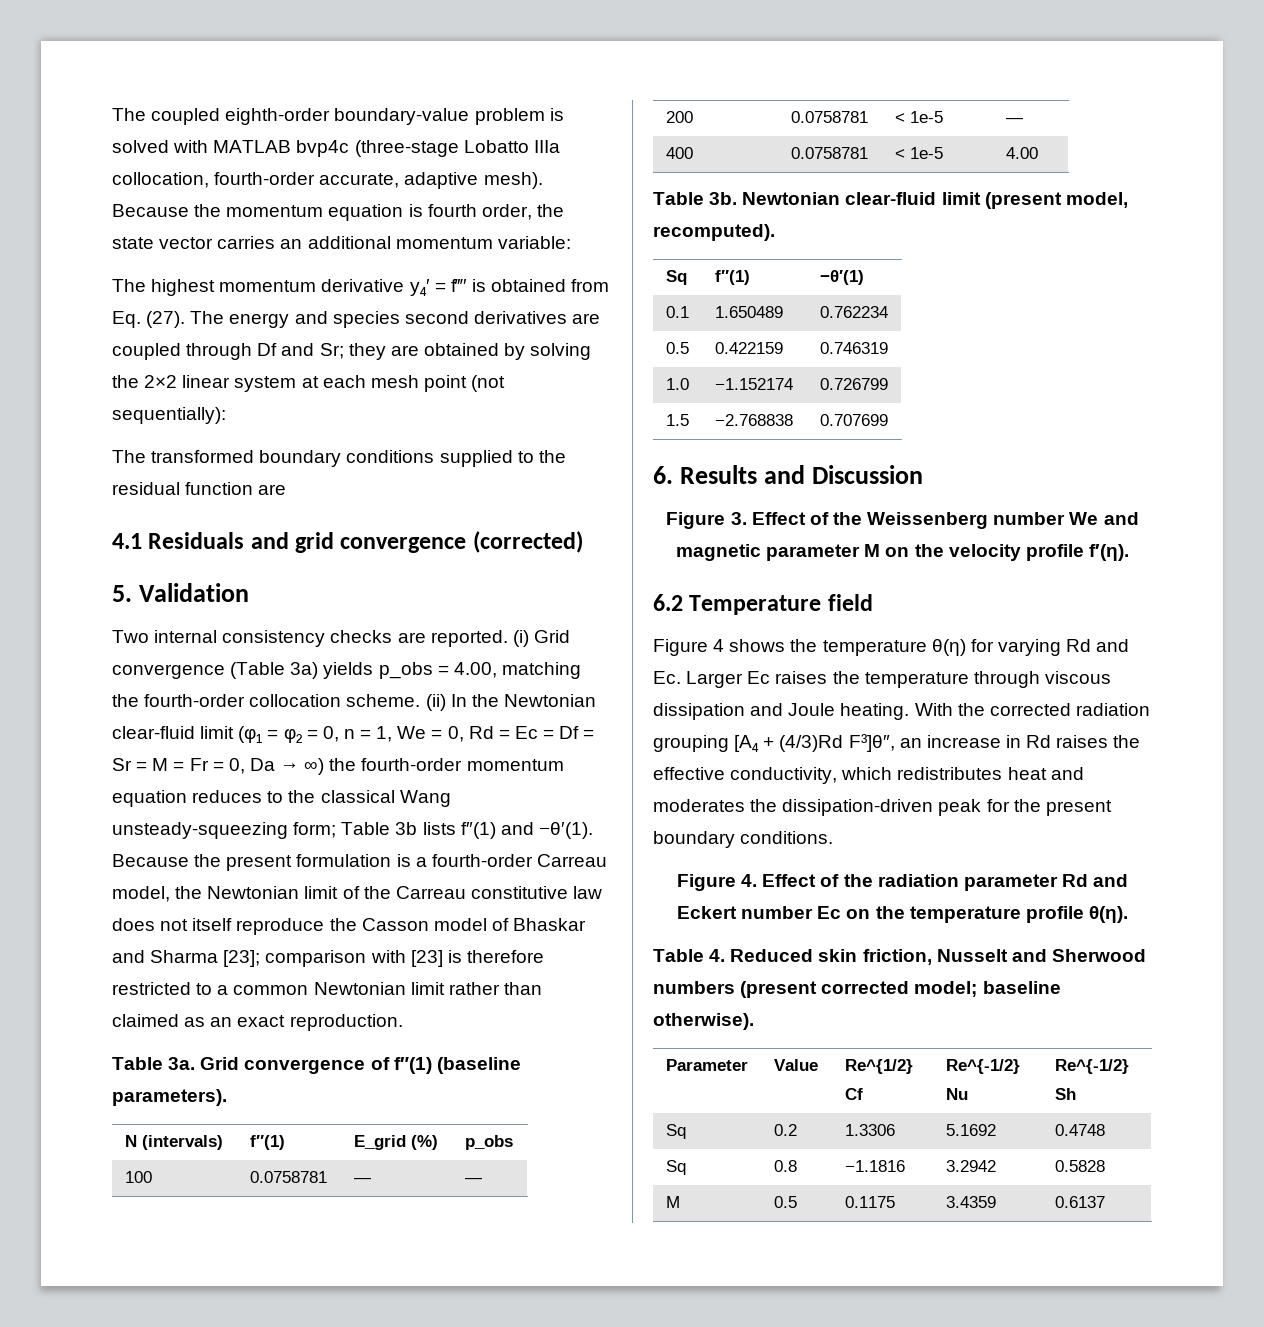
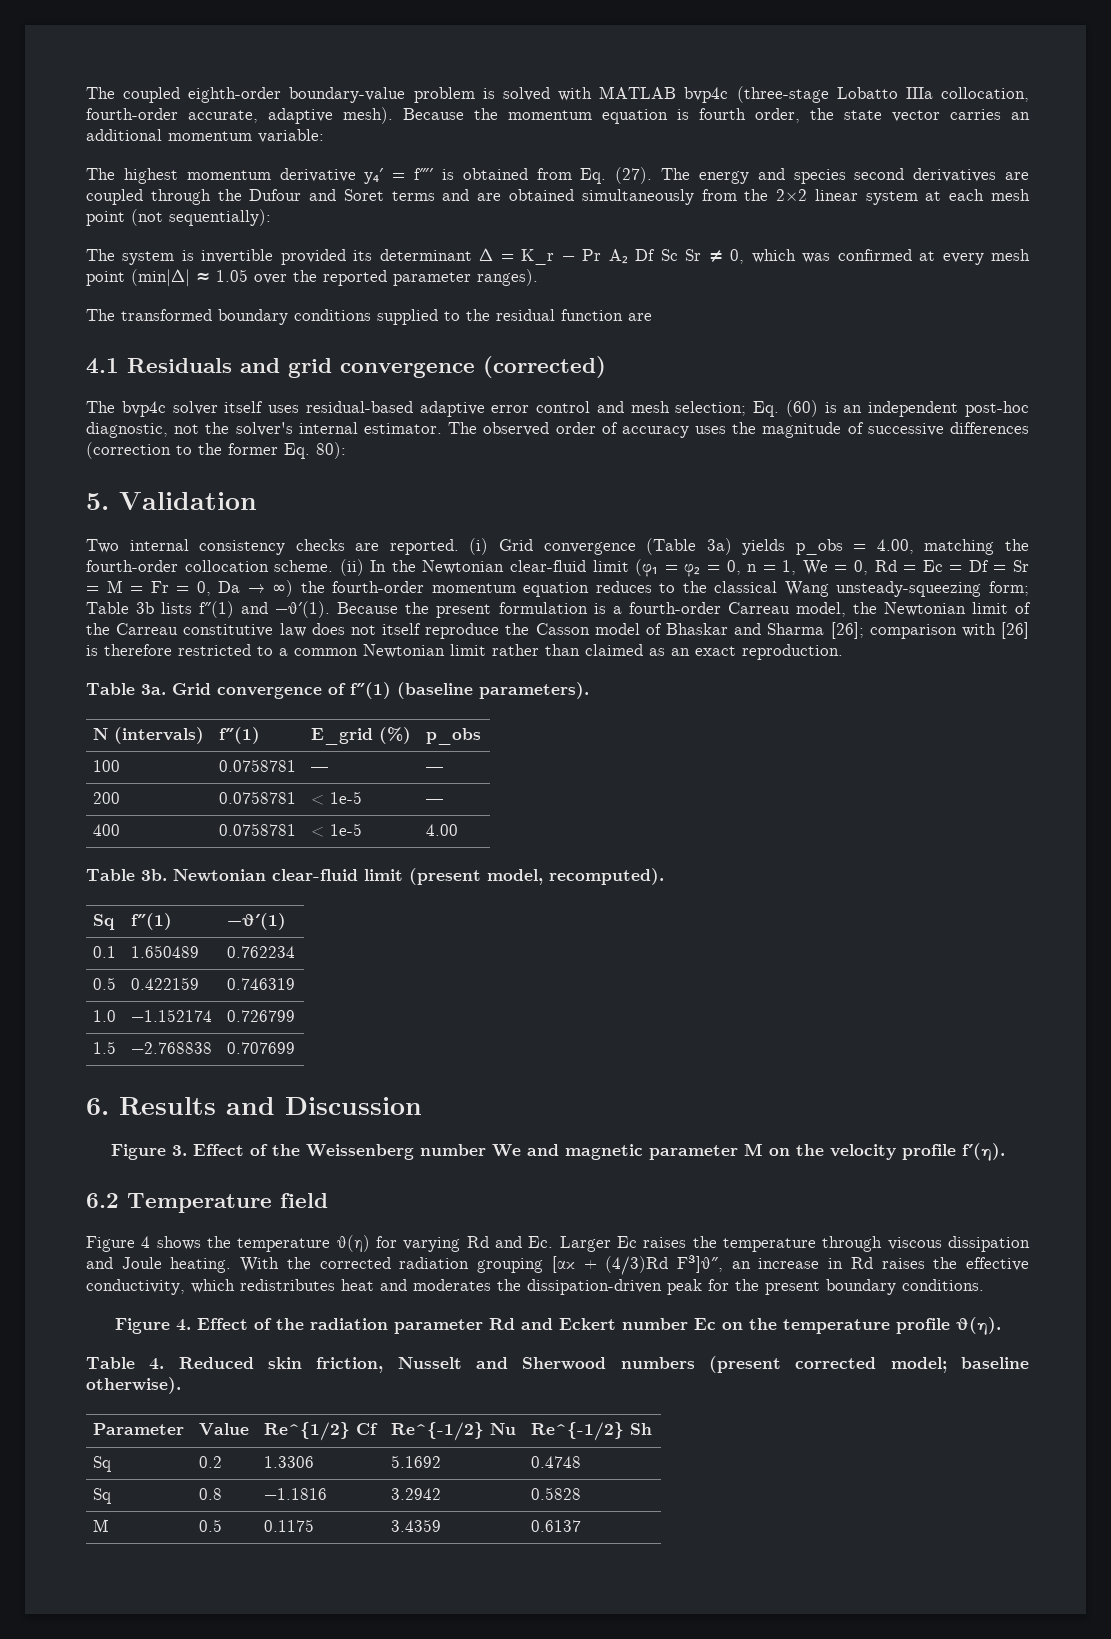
[257,343,592,360] Df and Sr; they are obtained by solving -> [217,189,737,205] the Dufour and Soret terms and are obtained simultaneously from
(226, 415) none -> [86,248,1031,265] [86,269,538,287] // The system is invertible provided its determinant Δ = K_r − Pr A₂ Df Sc Sr ≠ 0, which was confirmed at every mesh point (min|Δ| ≈ 1.05 over the reported parameter ranges).
(583, 542) none -> [86,400,1029,417] [86,422,1029,438] [86,442,346,459] // The bvp4c solver itself uses residual-based adaptive error control and mesh selection; Eq. (60) is an independent post-hoc diagnostic, not the solver's internal estimator. The observed order of accuracy uses the magnitude of successive differences (correction to the former Eq. 80):
[223,950,261,967] [23]; -> [830,622,864,639] [26];
[410,950,443,967] [23] -> [1000,622,1029,639] [26]
[734,735,760,752] [A₄ -> [551,1256,575,1273] [ακ

